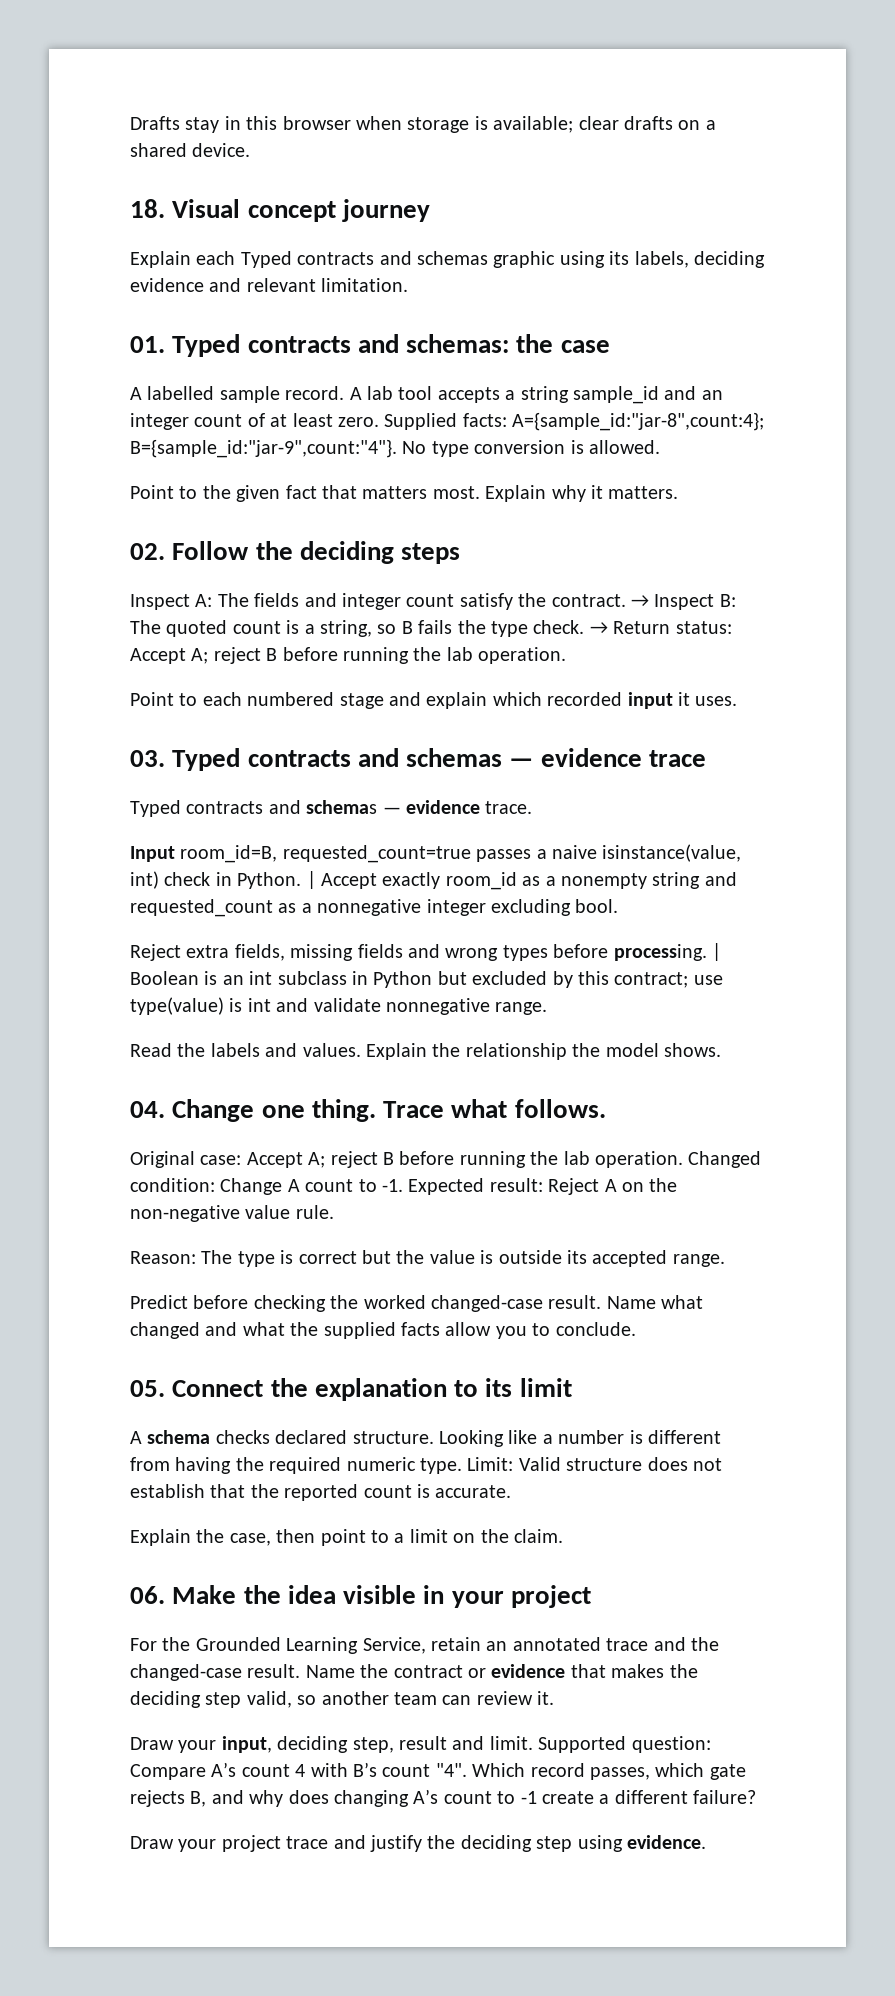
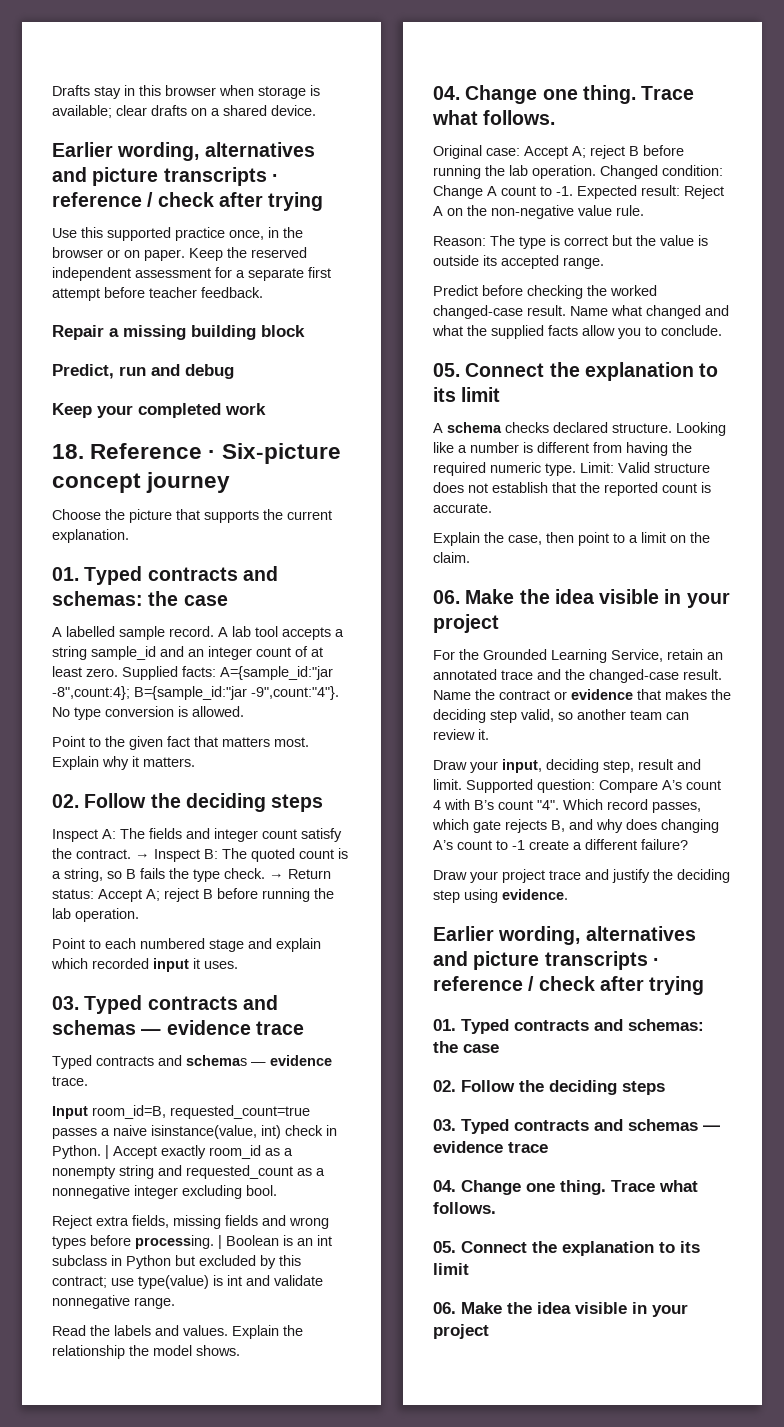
[130,199,430,222] [130,251,765,268] [130,278,409,292] 18. Visual concept journey // Explain each Typed contracts and schemas graphic using its labels, deciding evidence and relevant limitation. -> [52,142,315,161] [52,167,279,186] [52,192,324,211] [52,227,303,241] [52,247,307,261] [52,267,331,281] [52,287,263,301] [52,325,305,340] [52,364,234,379] [52,403,266,418] [52,443,342,464] [52,472,231,493] [52,509,332,523] [52,529,129,543] Earlier wording, alternatives and picture transcripts · reference / check after trying // Use this supported practice once, in the browser or on paper. Keep the reserved independent assessment for a separate first attempt before teacher feedback. // Repair a missing building block // Predict, run and debug // Keep your completed work // 18. Reference · Six-picture concept journey // Choose the picture that supports the current explanation.
[512,412,765,431] [130,439,397,458] A={sample_id:"jar-8",count:4}; B={sample_id:"jar-9",count:"4"}. -> [220,666,333,680] [52,686,339,700] A={sample_id:"jar -8",count:4}; B={sample_id:"jar -9",count:"4"}.
(706, 1842) none -> [433,926,696,945] [433,951,660,970] [433,976,705,995] [433,1019,704,1034] [433,1041,499,1053] [433,1080,665,1095] [433,1119,720,1134] [433,1141,548,1153] [433,1180,698,1195] [433,1202,496,1214] [433,1241,700,1256] [433,1263,469,1275] [433,1302,688,1317] [433,1324,489,1339] // Earlier wording, alternatives and picture transcripts · reference / check after trying // 01. Typed contracts and schemas: the case // 02. Follow the deciding steps // 03. Typed contracts and schemas — evidence trace // 04. Change one thing. Trace what follows. // 05. Connect the explanation to its limit // 06. Make the idea visible in your project

